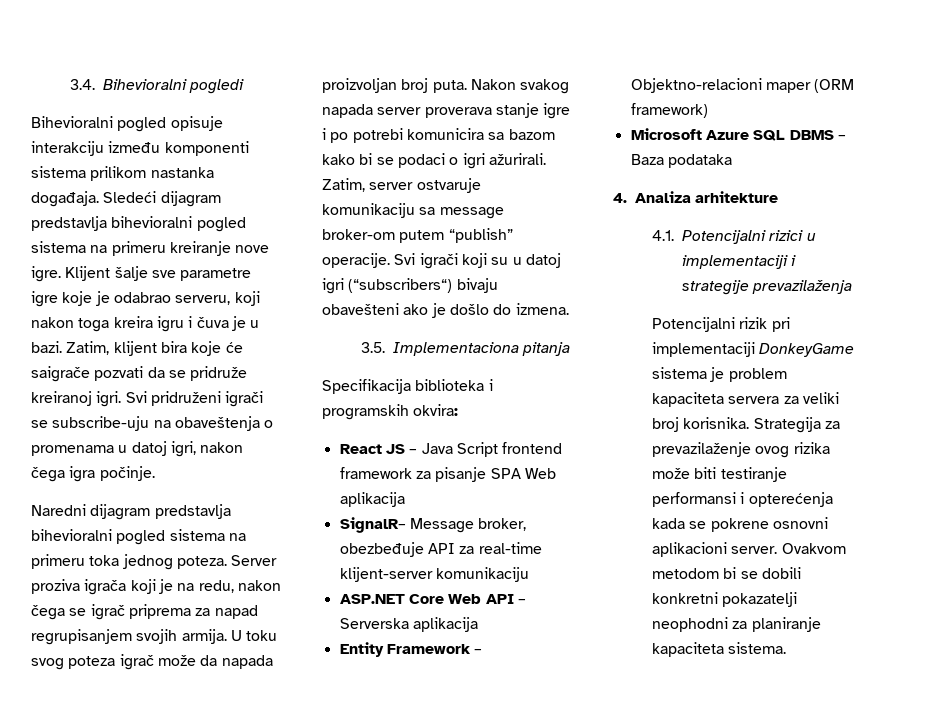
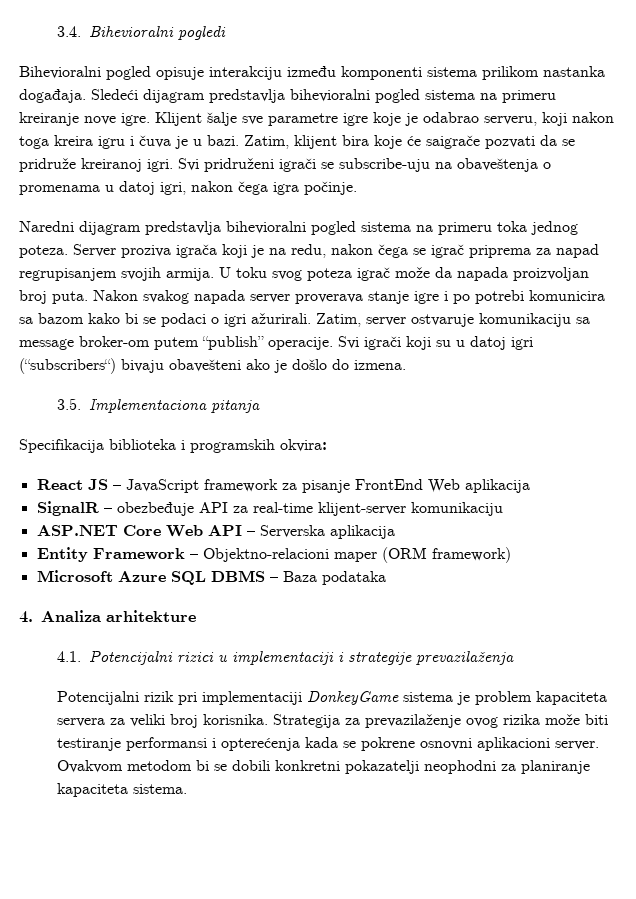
[421,442,563,457] Java Script frontend -> [125,479,199,493] JavaScript
[490,468,521,479] SPA -> [354,479,423,490] FrontEnd
[339,517,527,533] SignalR– Message broker, -> [36,501,112,516] SignalR –

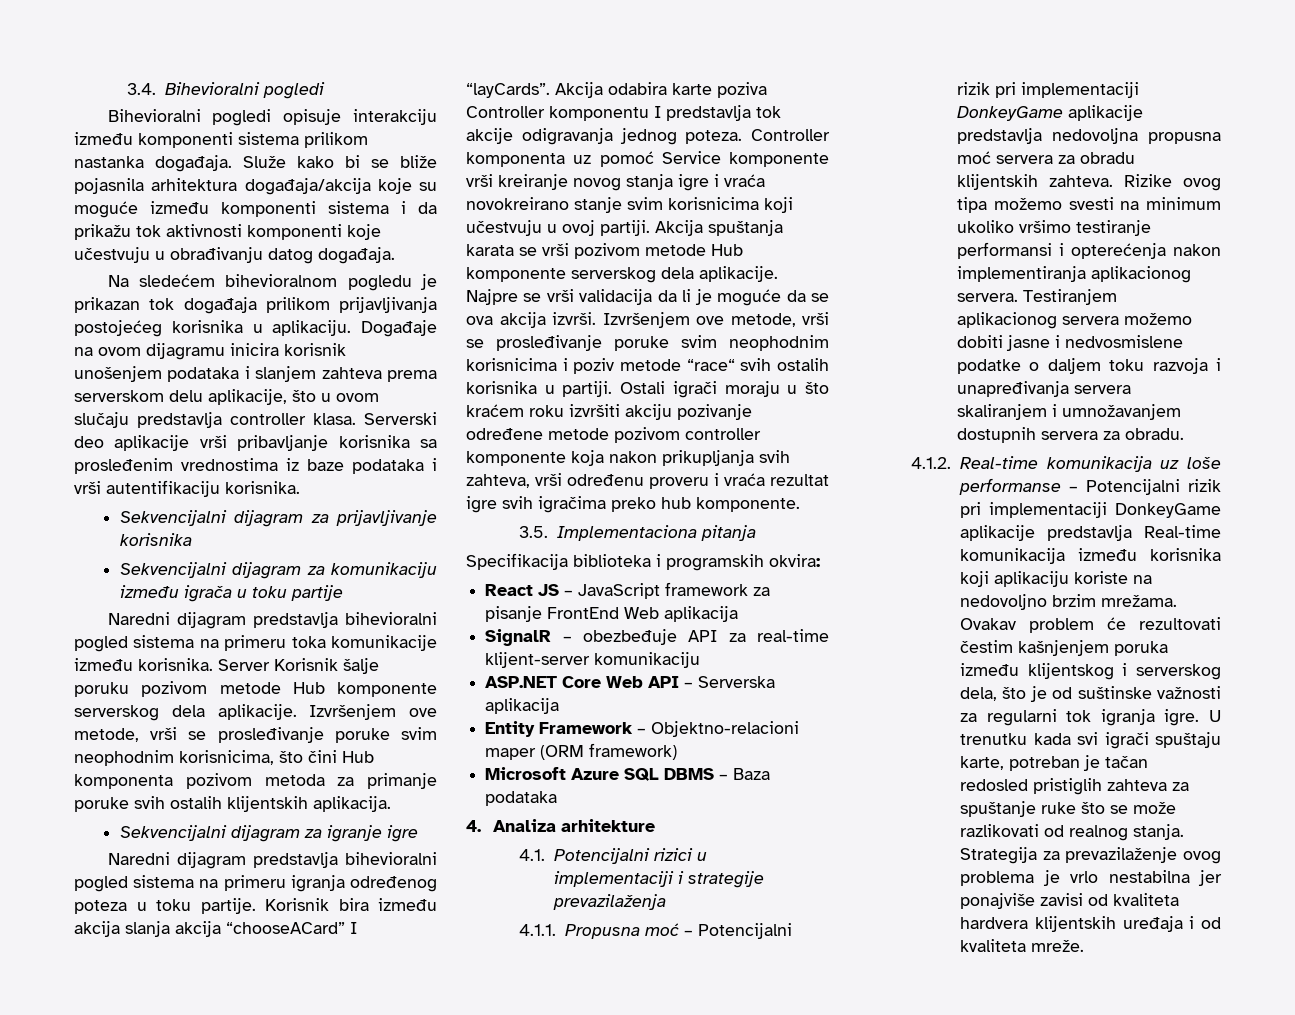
[106,66,151,80] pogled -> [212,109,272,126] pogledi
[91,89,556,103] [19,112,614,126] [19,135,575,149] [19,158,551,172] [19,181,357,195] Sledeći dijagram predstavlja bihevioralni pogled sistema na primeru kreiranje nove igre. Klijent šalje sve parametre igre koje je odabrao serveru, koji nakon toga kreira igru i čuva je u bazi. Zatim, klijent bira koje će saigrače pozvati da se pridruže kreiranoj igri. Svi pridruženi igrači se subscribe-uju na obaveštenja o promenama u datoj igri, nakon čega igra počinje. -> [243,155,437,168] [74,178,437,195] [74,201,437,218] [74,224,381,240] [74,247,395,264] [107,274,437,291] [74,297,437,314] [74,320,437,337] [74,343,346,360] [74,366,437,382] [74,389,379,405] [74,412,437,428] [74,435,437,451] [74,458,437,474] [74,480,300,497] [119,510,437,527] [119,533,192,546] [119,562,437,579] [119,585,343,602] Služe kako bi se bliže pojasnila arhitektura događaja/akcija koje su moguće između komponenti sistema i da prikažu tok aktivnosti komponenti koje učestvuju u obrađivanju datog događaja. // Na sledećem bihevioralnom pogledu je prikazan tok događaja prilikom prijavljivanja postojećeg korisnika u aplikaciju. Događaje na ovom dijagramu inicira korisnik unošenjem podataka i slanjem zahteva prema serverskom delu aplikacije, što u ovom slučaju predstavlja controller klasa. Serverski deo aplikacije vrši pribavljanje korisnika sa prosleđenim vrednostima iz baze podataka i vrši autentifikaciju korisnika. // Sekvencijalni dijagram za prijavljivanje korisnika // Sekvencijalni dijagram za komunikaciju između igrača u toku partije
[531,221,578,235] [19,244,599,258] [19,267,589,281] [19,290,605,304] [19,313,590,327] [19,336,533,350] [19,358,406,374] jednog poteza. Server proziva igrača koji je na redu, nakon čega se igrač priprema za napad regrupisanjem svojih armija. U toku svog poteza igrač može da napada proizvoljan broj puta. Nakon svakog napada server proverava stanje igre i po potrebi komunicira sa bazom kako bi se podaci o igri ažurirali. Zatim, server ostvaruje komunikaciju sa message broker-om putem “publish” operacije. Svi igrači koji su u datoj igri (“subscribers“) bivaju obavešteni ako je došlo do izmena. -> [331,635,437,651] [74,658,379,674] [74,681,437,697] [74,704,437,721] [74,727,437,743] [74,750,374,766] [74,773,437,789] [74,796,391,812] [119,825,418,842] [107,852,437,869] [74,875,437,892] [74,898,437,914] [74,921,357,937] [466,82,767,98] [466,105,781,121] [466,128,830,145] [466,151,829,167] [466,174,765,191] [466,197,793,213] [466,220,783,236] [466,243,743,259] [466,266,778,283] [466,289,829,306] [466,312,829,328] [466,335,829,351] [466,358,829,374] [466,381,829,398] [466,404,752,420] [466,427,761,443] [466,450,790,466] [466,473,829,489] [466,496,800,513] komunikacije između korisnika. Server Korisnik šalje poruku pozivom metode Hub komponente serverskog dela aplikacije. Izvršenjem ove metode, vrši se prosleđivanje poruke svim neophodnim korisnicima, što čini Hub komponenta pozivom metoda za primanje poruke svih ostalih klijentskih aplikacija. // Sekvencijalni dijagram za igranje igre // Naredni dijagram predstavlja bihevioralni pogled sistema na primeru igranja određenog poteza u toku partije. Korisnik bira između akcija slanja akcija “chooseACard” I “layCards”. Akcija odabira karte poziva Controller komponentu I predstavlja tok akcije odigravanja jednog poteza. Controller komponenta uz pomoć Service komponente vrši kreiranje novog stanja igre i vraća novokreirano stanje svim korisnicima koji učestvuju u ovoj partiji. Akcija spuštanja karata se vrši pozivom metode Hub komponente serverskog dela aplikacije. Najpre se vrši validacija da li je moguće da se ova akcija izvrši. Izvršenjem ove metode, vrši se prosleđivanje poruke svim neophodnim korisnicima i poziv metode “race“ svih ostalih korisnika u partiji. Ostali igrači moraju u što kraćem roku izvršiti akciju pozivanje određene metode pozivom controller komponente koja nakon prikupljanja svih zahteva, vrši određenu proveru i vraća rezultat igre svih igračima preko hub komponente.
[56,691,607,705] [56,714,608,728] [56,737,599,751] [56,760,590,774] [56,783,187,797] Potencijalni rizik pri implementaciji DonkeyGame sistema je problem kapaciteta servera za veliki broj korisnika. Strategija za prevazilaženje ovog rizika može biti testiranje performansi i opterećenja kada se pokrene osnovni aplikacioni server. Ovakvom metodom bi se dobili konkretni pokazatelji neophodni za planiranje kapaciteta sistema. -> [519,923,793,939] [957,82,1140,98] [957,105,1144,121] [957,128,1221,144] [957,151,1136,164] [957,174,1221,191] [957,197,1221,213] [957,220,1152,236] [957,242,1221,259] [957,266,1192,283] [957,289,1118,305] [957,312,1193,329] [957,335,1184,351] [957,358,1221,374] [957,381,1132,397] [957,404,1182,420] [957,427,1185,443] [911,456,1221,472] [959,478,1221,495] [960,502,1221,518] [960,525,1221,541] [960,548,1221,564] [960,571,1153,587] [960,594,1178,610] [960,617,1221,633] [960,640,1169,656] [960,663,1221,680] [960,686,1221,702] [960,709,1221,726] [960,732,1221,749] [960,755,1149,771] [960,778,1190,795] [960,801,1177,817] [960,824,1185,841] [960,847,1221,864] [960,870,1222,886] [960,893,1180,909] [960,916,1221,932] [960,939,1085,952] 4.1.1. Propusna moć – Potencijalni rizik pri implementaciji DonkeyGame aplikacije predstavlja nedovoljna propusna moć servera za obradu klijentskih zahteva. Rizike ovog tipa možemo svesti na minimum ukoliko vršimo testiranje performansi i opterećenja nakon implementiranja aplikacionog servera. Testiranjem aplikacionog servera možemo dobiti jasne i nedvosmislene podatke o daljem toku razvoja i unapređivanja servera skaliranjem i umnožavanjem dostupnih servera za obradu. // 4.1.2. Real-time komunikacija uz loše performanse – Potencijalni rizik pri implementaciji DonkeyGame aplikacije predstavlja Real-time komunikacija između korisnika koji aplikaciju koriste na nedovoljno brzim mrežama. Ovakav problem će rezultovati čestim kašnjenjem poruka između klijentskog i serverskog dela, što je od suštinske važnosti za regularni tok igranja igre. U trenutku kada svi igrači spuštaju karte, potreban je tačan redosled pristiglih zahteva za spuštanje ruke što se može razlikovati od realnog stanja. Strategija za prevazilaženje ovog problema je vrlo nestabilna jer ponajviše zavisi od kvaliteta hardvera klijentskih uređaja i od kvaliteta mreže.

